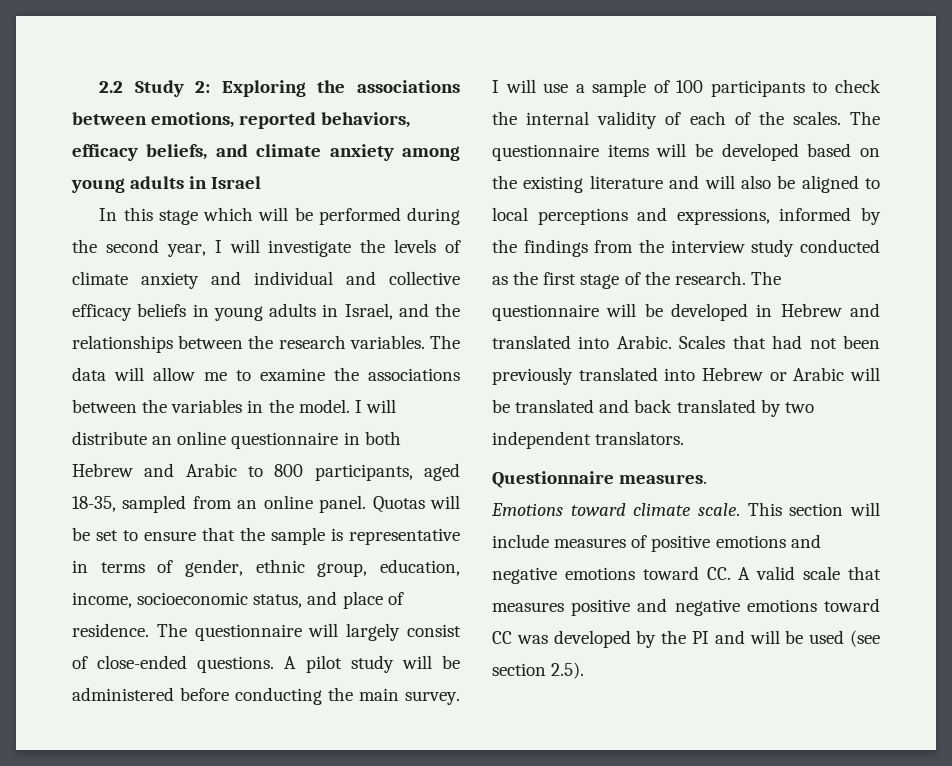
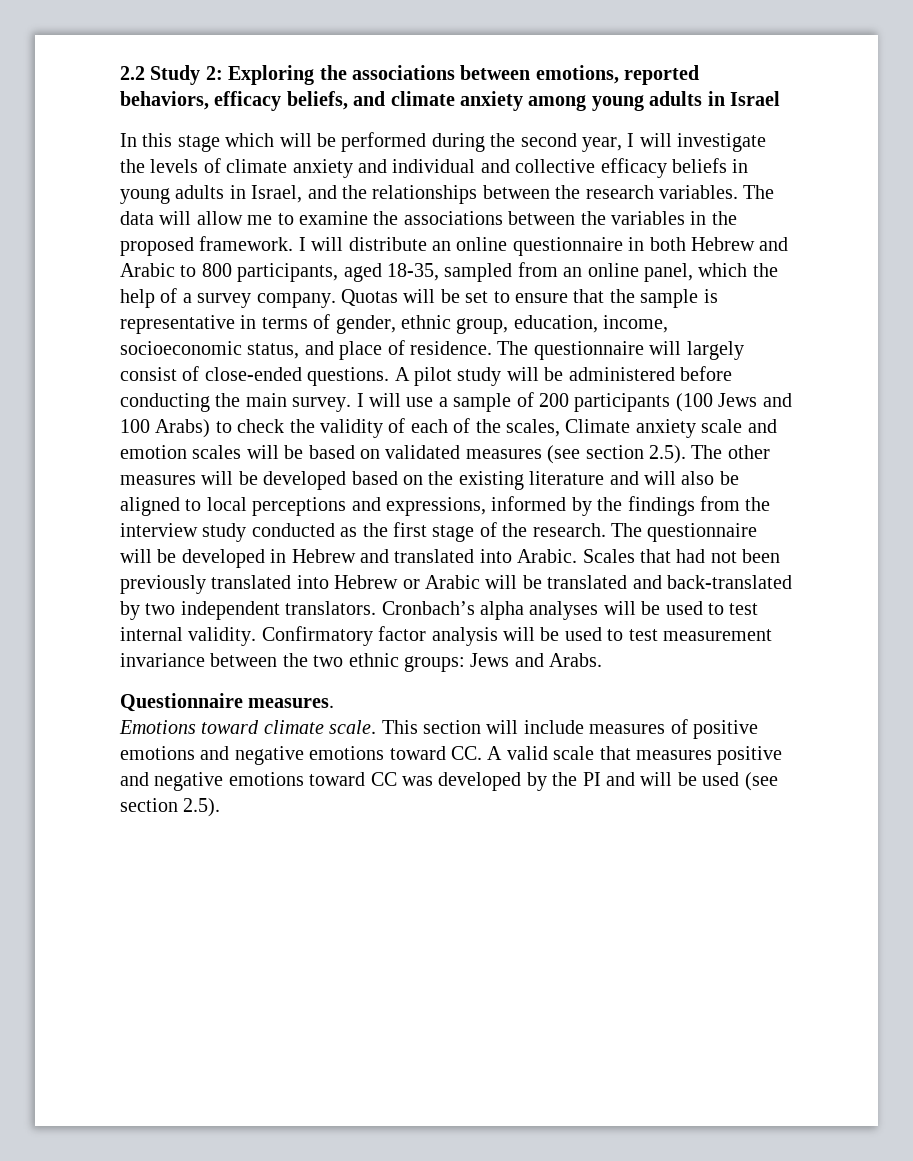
[298,399,350,413] model. -> [120,236,294,256] proposed framework.
[319,495,367,513] panel. -> [643,263,778,282] [120,288,336,308] panel, which the help of a survey company.
[676,80,805,97] 100 participants -> [538,393,792,412] [120,419,211,438] 200 participants (100 Jews and 100 Arabs)
[526,111,590,125] internal -> (315, 426) none
[792,111,880,125] [492,144,649,161] scales. The questionnaire items -> [505,419,777,438] [120,445,770,464] [120,475,196,485] scales, Climate anxiety scale and emotion scales will be based on validated measures (see section 2.5). The other measures
[634,399,756,413] back translated -> [666,575,792,589] back-translated
(685, 438) none -> [381,601,759,620] [120,626,772,646] [120,653,603,672] Cronbach’s alpha analyses will be used to test internal validity. Confirmatory factor analysis will be used to test measurement invariance between the two ethnic groups: Jews and Arabs.

